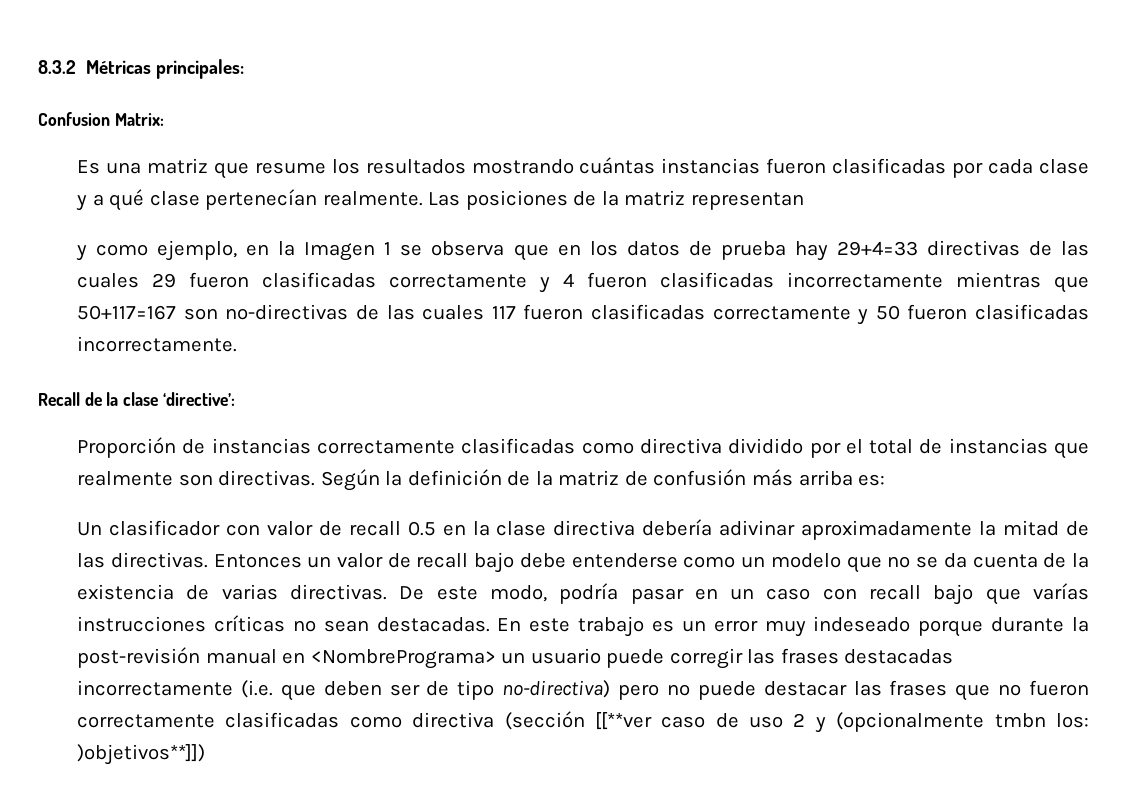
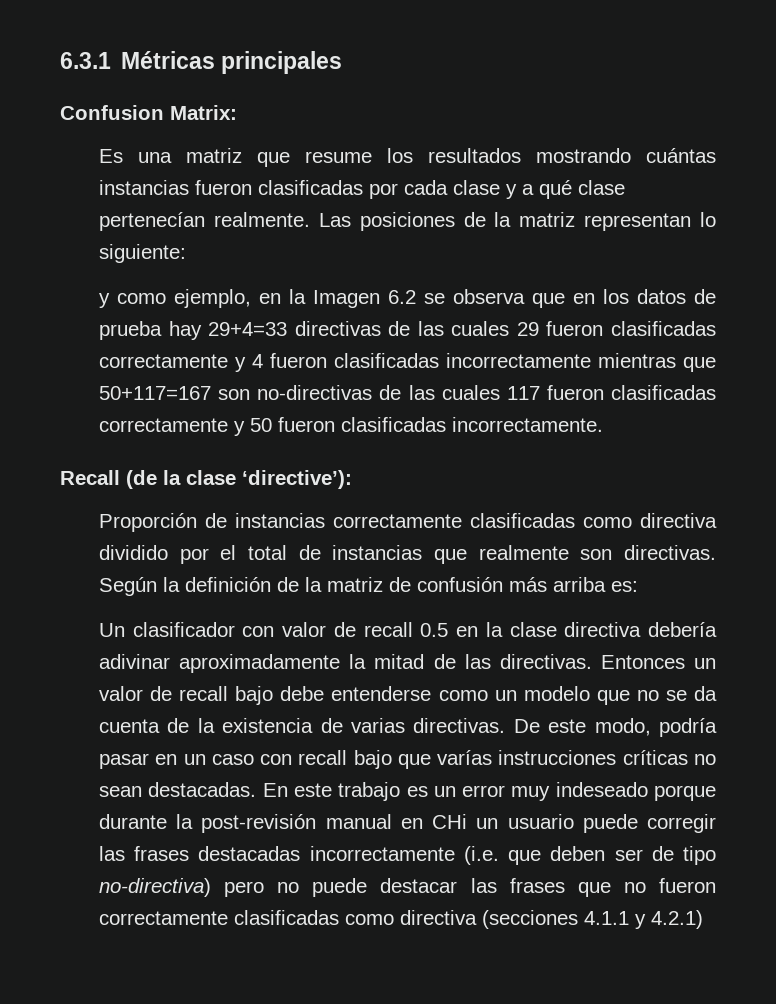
[38,59,245,79] 8.3.2 Métricas principales: -> [60,51,343,74] 6.3.1 Métricas principales
(804, 201) none -> [700,212,716,227] [99,244,187,263] lo siguiente:
[384,242,392,255] 1 -> [388,290,417,304] 6.2
[84,392,235,406] de la clase ‘directive’: -> [126,470,352,489] (de la clase ‘directive’):
[310,649,496,669] <NombrePrograma> -> [432,814,468,829] CHi
[504,711,1089,733] [77,744,206,765] (sección [[**ver caso de uso 2 y (opcionalmente tmbn los: )objetivos**]]) -> [482,910,704,929] (secciones 4.1.1 y 4.2.1)

